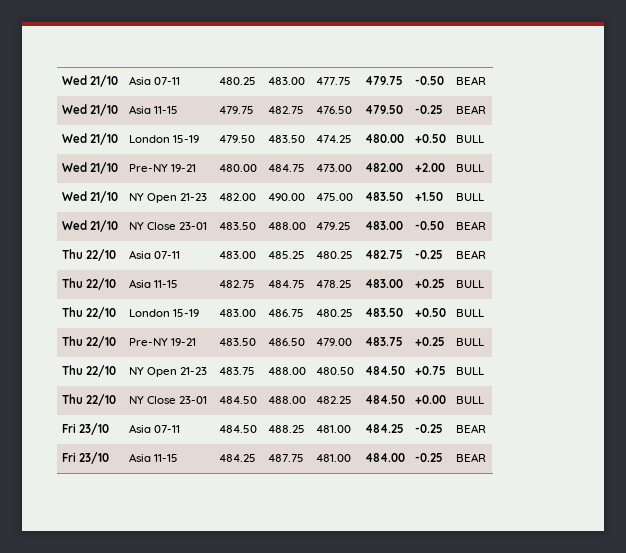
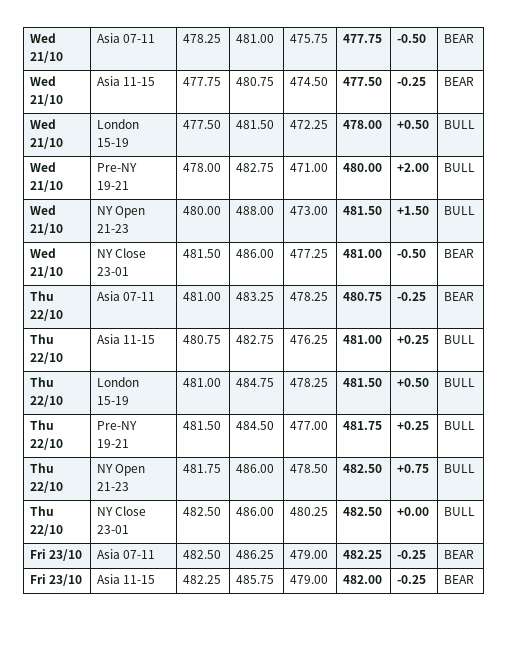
[218,77,256,85] [267,77,305,85] [315,77,351,85] [364,76,403,85] 480.25 | 483.00 | 477.75 | 479.75 -> [183,34,222,43] [236,34,275,43] [290,34,329,43] [343,34,383,43] 478.25 | 481.00 | 475.75 | 477.75
[218,106,254,114] [267,106,304,114] [315,106,352,114] [364,105,403,114] 479.75 | 482.75 | 476.50 | 479.50 -> [183,77,222,86] [236,77,275,86] [290,77,329,86] [343,77,383,86] 477.75 | 480.75 | 474.50 | 477.50
[218,135,255,143] [267,135,305,143] [315,135,352,143] [364,134,404,143] 479.50 | 483.50 | 474.25 | 480.00 -> [183,120,222,129] [236,120,275,129] [290,120,329,129] [343,120,383,129] 477.50 | 481.50 | 472.25 | 478.00
[218,164,257,172] [267,164,305,172] [315,164,352,172] [364,163,403,172] 480.00 | 484.75 | 473.00 | 482.00 -> [183,163,222,172] [236,163,275,172] [290,163,329,172] [343,163,383,172] 478.00 | 482.75 | 471.00 | 480.00
[218,193,256,201] [267,193,305,201] [315,193,353,201] [364,192,403,201] 482.00 | 490.00 | 475.00 | 483.50 -> [183,206,222,215] [236,206,275,215] [290,206,329,215] [343,206,383,215] 480.00 | 488.00 | 473.00 | 481.50
[218,222,256,230] [267,222,306,230] [315,222,351,230] [364,221,403,230] 483.50 | 488.00 | 479.25 | 483.00 -> [183,249,222,258] [236,249,275,258] [290,249,329,258] [343,249,383,258] 481.50 | 486.00 | 477.25 | 481.00
[218,251,256,259] [267,251,305,259] [315,251,353,259] [364,250,403,259] 483.00 | 485.25 | 480.25 | 482.75 -> [183,292,222,301] [236,292,275,301] [290,292,329,301] [343,292,383,301] 481.00 | 483.25 | 478.25 | 480.75
[218,280,255,288] [267,280,305,288] [315,280,352,288] [364,279,403,288] | 482.75 | 484.75 | 478.25 | 483.00 -> [183,335,222,344] [236,335,275,344] [290,335,329,344] [343,335,383,344] | 480.75 | 482.75 | 476.25 | 481.00
[218,309,256,317] [267,309,304,317] [315,309,353,317] [364,308,403,317] 483.00 | 486.75 | 480.25 | 483.50 -> [183,378,222,387] [236,378,275,387] [290,378,329,387] [343,378,383,387] 481.00 | 484.75 | 478.25 | 481.50
[218,338,256,346] [267,338,305,346] [315,338,352,346] [364,337,403,346] 483.50 | 486.50 | 479.00 | 483.75 -> [183,421,222,430] [236,421,275,430] [290,421,329,430] [343,421,383,430] 481.50 | 484.50 | 477.00 | 481.75
[218,367,255,375] [267,367,306,375] [315,367,354,375] [364,366,405,375] 483.75 | 488.00 | 480.50 | 484.50 -> [183,464,222,473] [236,464,275,473] [290,464,329,473] [343,464,383,473] 481.75 | 486.00 | 478.50 | 482.50
[218,396,257,404] [267,396,306,404] [315,396,352,404] [364,395,405,404] 484.50 | 488.00 | 482.25 | 484.50 -> [183,507,222,516] [236,507,275,516] [290,507,329,516] [343,507,383,516] 482.50 | 486.00 | 480.25 | 482.50
[218,425,257,433] [267,425,305,433] [315,425,351,433] [364,424,404,433] 484.50 | 488.25 | 481.00 | 484.25 -> [183,550,222,559] [236,550,275,559] [290,550,329,559] [343,550,383,559] 482.50 | 486.25 | 479.00 | 482.25
[218,454,256,462] [267,454,304,462] [315,454,351,462] [364,453,405,462] 484.25 | 487.75 | 481.00 | 484.00 -> [183,575,222,584] [236,575,275,584] [290,575,329,584] [343,575,383,584] 482.25 | 485.75 | 479.00 | 482.00

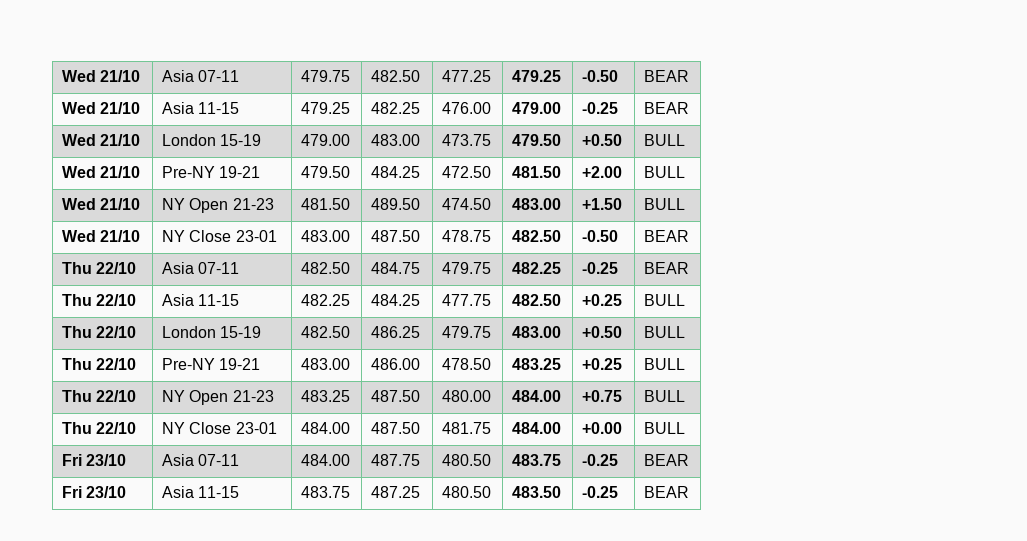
[183,34,222,43] [236,34,275,43] [290,34,329,43] [343,34,383,43] 478.25 | 481.00 | 475.75 | 477.75 -> [301,70,351,82] [371,70,421,82] [442,70,492,82] [512,70,562,82] 479.75 | 482.50 | 477.25 | 479.25
[183,77,222,86] [236,77,275,86] [290,77,329,86] [343,77,383,86] 477.75 | 480.75 | 474.50 | 477.50 -> [301,102,351,114] [371,102,421,114] [442,102,492,114] [512,102,562,114] 479.25 | 482.25 | 476.00 | 479.00
[183,120,222,129] [236,120,275,129] [290,120,329,129] [343,120,383,129] 477.50 | 481.50 | 472.25 | 478.00 -> [301,134,351,146] [371,134,421,146] [442,134,492,146] [512,134,562,146] 479.00 | 483.00 | 473.75 | 479.50
[183,163,222,172] [236,163,275,172] [290,163,329,172] [343,163,383,172] 478.00 | 482.75 | 471.00 | 480.00 -> [301,166,351,178] [371,166,421,178] [442,166,492,178] [512,166,562,178] 479.50 | 484.25 | 472.50 | 481.50
[183,206,222,215] [236,206,275,215] [290,206,329,215] [343,206,383,215] 480.00 | 488.00 | 473.00 | 481.50 -> [301,198,351,210] [371,198,421,210] [442,198,492,210] [512,198,562,210] 481.50 | 489.50 | 474.50 | 483.00
[183,249,222,258] [236,249,275,258] [290,249,329,258] [343,249,383,258] 481.50 | 486.00 | 477.25 | 481.00 -> [301,230,351,242] [371,230,421,242] [442,230,492,242] [512,230,562,242] 483.00 | 487.50 | 478.75 | 482.50
[183,292,222,301] [236,292,275,301] [290,292,329,301] [343,292,383,301] 481.00 | 483.25 | 478.25 | 480.75 -> [301,262,351,274] [371,262,421,274] [442,262,492,274] [512,262,562,274] 482.50 | 484.75 | 479.75 | 482.25
[183,335,222,344] [236,335,275,344] [290,335,329,344] [343,335,383,344] 480.75 | 482.75 | 476.25 | 481.00 -> [301,294,351,306] [371,294,421,306] [442,294,492,306] [512,294,562,306] 482.25 | 484.25 | 477.75 | 482.50
[183,378,222,387] [236,378,275,387] [290,378,329,387] [343,378,383,387] 481.00 | 484.75 | 478.25 | 481.50 -> [301,326,351,338] [371,326,421,338] [442,326,492,338] [512,326,562,338] 482.50 | 486.25 | 479.75 | 483.00
[183,421,222,430] [236,421,275,430] [290,421,329,430] [343,421,383,430] 481.50 | 484.50 | 477.00 | 481.75 -> [301,358,351,370] [371,358,421,370] [442,358,492,370] [512,358,562,370] 483.00 | 486.00 | 478.50 | 483.25
[183,464,222,473] [236,464,275,473] [290,464,329,473] [343,464,383,473] 481.75 | 486.00 | 478.50 | 482.50 -> [301,390,351,402] [371,390,421,402] [442,390,492,402] [512,390,562,402] 483.25 | 487.50 | 480.00 | 484.00
[183,507,222,516] [236,507,275,516] [290,507,329,516] [343,507,383,516] 482.50 | 486.00 | 480.25 | 482.50 -> [301,422,351,434] [371,422,421,434] [442,422,492,434] [512,422,562,434] 484.00 | 487.50 | 481.75 | 484.00
[183,550,222,559] [236,550,275,559] [290,550,329,559] [343,550,383,559] 482.50 | 486.25 | 479.00 | 482.25 -> [301,454,351,466] [371,454,421,466] [442,454,492,466] [512,454,562,466] 484.00 | 487.75 | 480.50 | 483.75
[183,575,222,584] [236,575,275,584] [290,575,329,584] [343,575,383,584] 482.25 | 485.75 | 479.00 | 482.00 -> [301,486,351,498] [371,486,421,498] [442,486,492,498] [512,486,562,498] 483.75 | 487.25 | 480.50 | 483.50

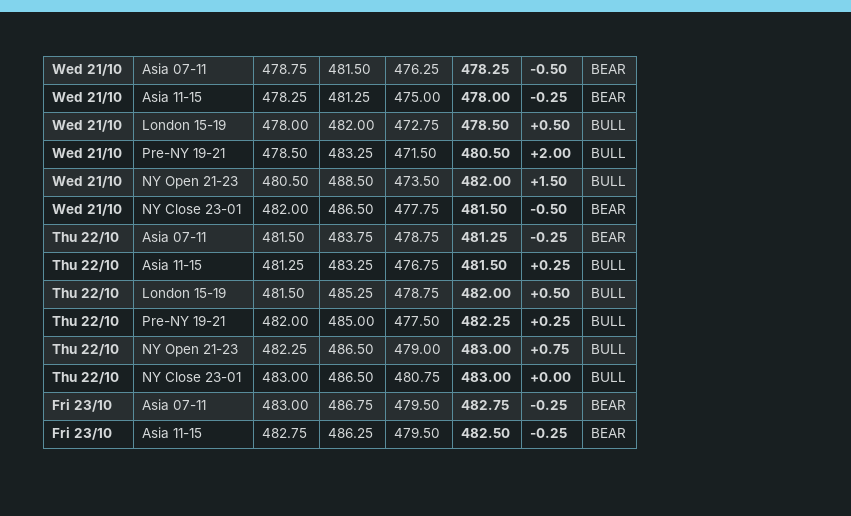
[301,70,351,82] [371,70,421,82] [442,70,492,82] [512,70,562,82] 479.75 | 482.50 | 477.25 | 479.25 -> [262,64,308,74] [328,64,372,74] [394,64,440,74] [461,64,510,74] 478.75 | 481.50 | 476.25 | 478.25
[301,102,351,114] [371,102,421,114] [442,102,492,114] [512,102,562,114] 479.25 | 482.25 | 476.00 | 479.00 -> [262,92,308,102] [328,92,371,102] [394,92,442,102] [461,92,511,102] 478.25 | 481.25 | 475.00 | 478.00
[301,134,351,146] [371,134,421,146] [442,134,492,146] [512,134,562,146] 479.00 | 483.00 | 473.75 | 479.50 -> [262,120,310,130] [328,120,376,130] [394,120,440,130] [461,120,510,130] 478.00 | 482.00 | 472.75 | 478.50
[301,166,351,178] [371,166,421,178] [442,166,492,178] [512,166,562,178] 479.50 | 484.25 | 472.50 | 481.50 -> [262,148,309,158] [328,148,374,158] [394,148,438,158] [461,148,511,158] 478.50 | 483.25 | 471.50 | 480.50
[301,198,351,210] [371,198,421,210] [442,198,492,210] [512,198,562,210] 481.50 | 489.50 | 474.50 | 483.00 -> [262,176,310,186] [328,176,375,186] [394,176,441,186] [461,176,512,186] 480.50 | 488.50 | 473.50 | 482.00
[301,230,351,242] [371,230,421,242] [442,230,492,242] [512,230,562,242] 483.00 | 487.50 | 478.75 | 482.50 -> [262,204,310,214] [328,204,375,214] [394,204,440,214] [461,204,508,214] 482.00 | 486.50 | 477.75 | 481.50
[301,262,351,274] [371,262,421,274] [442,262,492,274] [512,262,562,274] 482.50 | 484.75 | 479.75 | 482.25 -> [262,232,306,242] [328,232,374,242] [394,232,440,242] [461,232,508,242] 481.50 | 483.75 | 478.75 | 481.25
[301,294,351,306] [371,294,421,306] [442,294,492,306] [512,294,562,306] 482.25 | 484.25 | 477.75 | 482.50 -> [262,260,305,270] [328,260,374,270] [394,260,440,270] [461,260,508,270] 481.25 | 483.25 | 476.75 | 481.50
[301,326,351,338] [371,326,421,338] [442,326,492,338] [512,326,562,338] 482.50 | 486.25 | 479.75 | 483.00 -> [262,288,306,298] [328,288,374,298] [394,288,440,298] [461,288,512,298] 481.50 | 485.25 | 478.75 | 482.00
[301,358,351,370] [371,358,421,370] [442,358,492,370] [512,358,562,370] 483.00 | 486.00 | 478.50 | 483.25 -> [262,316,310,326] [328,316,376,326] [394,316,441,326] [461,316,511,326] 482.00 | 485.00 | 477.50 | 482.25
[301,390,351,402] [371,390,421,402] [442,390,492,402] [512,390,562,402] 483.25 | 487.50 | 480.00 | 484.00 -> [262,344,308,354] [328,344,375,354] [394,343,442,354] [461,344,512,354] 482.25 | 486.50 | 479.00 | 483.00
[301,422,351,434] [371,422,421,434] [442,422,492,434] [512,422,562,434] 484.00 | 487.50 | 481.75 | 484.00 -> [262,372,310,382] [328,372,375,382] [394,372,441,382] [461,372,512,382] 483.00 | 486.50 | 480.75 | 483.00
[301,454,351,466] [371,454,421,466] [442,454,492,466] [512,454,562,466] 484.00 | 487.75 | 480.50 | 483.75 -> [262,400,310,410] [328,400,374,410] [394,399,441,410] [461,400,510,410] 483.00 | 486.75 | 479.50 | 482.75
[301,486,351,498] [371,486,421,498] [442,486,492,498] [512,486,562,498] 483.75 | 487.25 | 480.50 | 483.50 -> [262,428,308,438] [328,428,374,438] [394,427,441,438] [461,428,511,438] 482.75 | 486.25 | 479.50 | 482.50

